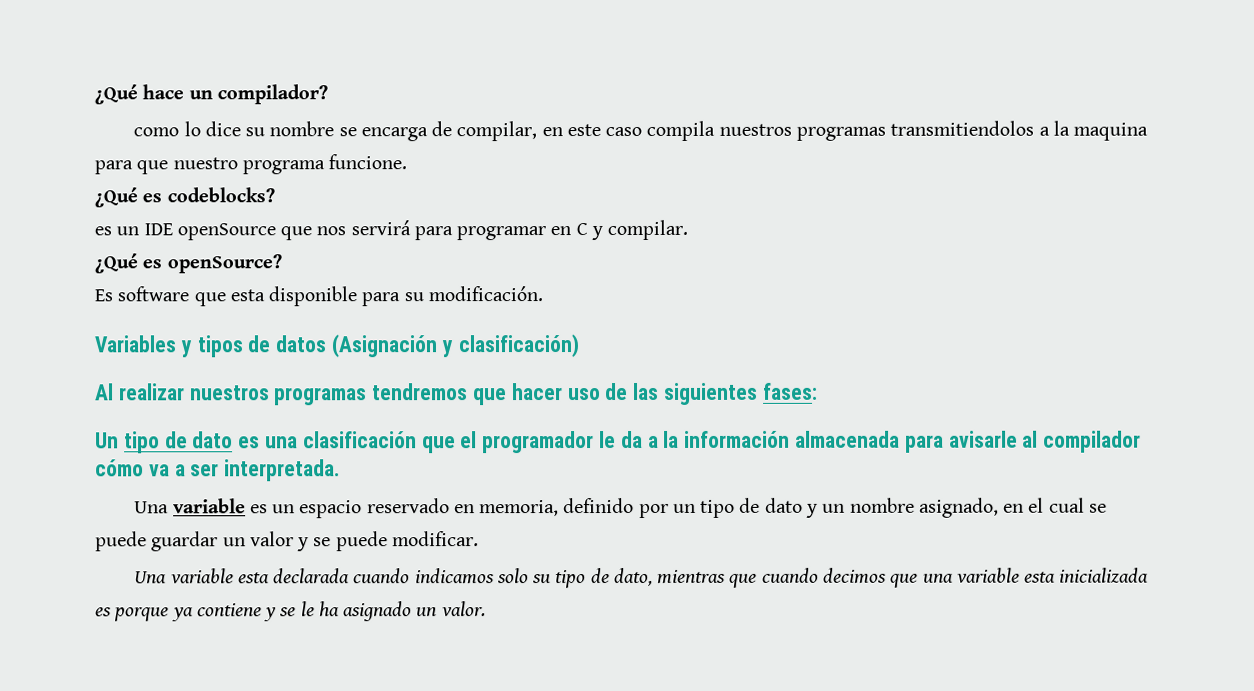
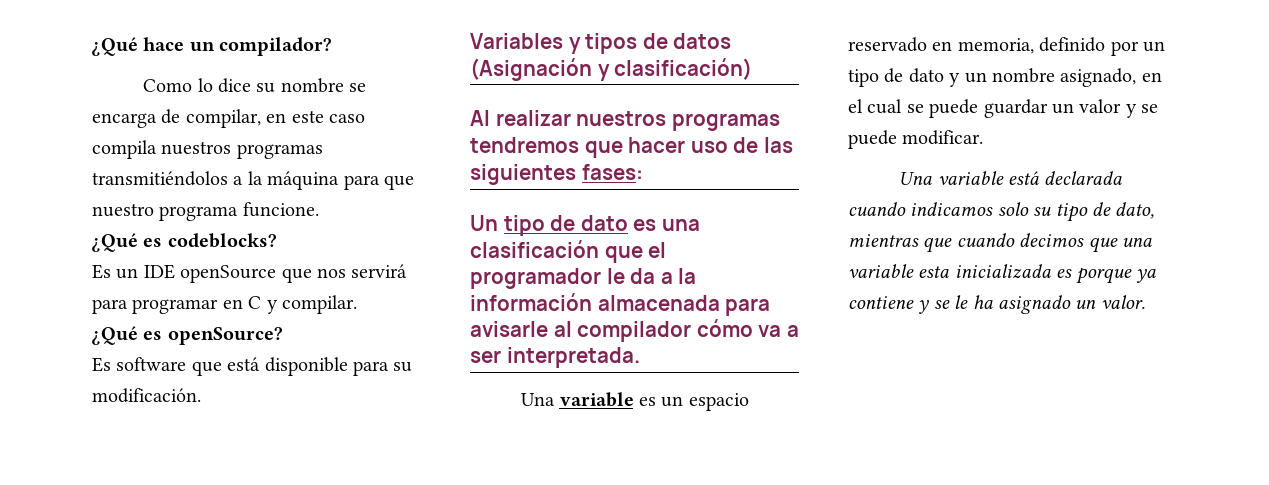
[133,127,180,137] como -> [143,79,193,92] Como
[890,120,1149,141] transmitiendolos a la maquina -> [92,171,340,190] transmitiéndolos a la máquina
[94,226,112,236] es -> [92,264,111,279] Es
[229,289,265,302] esta -> [227,357,261,371] está
[237,572,270,584] esta -> [1007,171,1039,185] está

